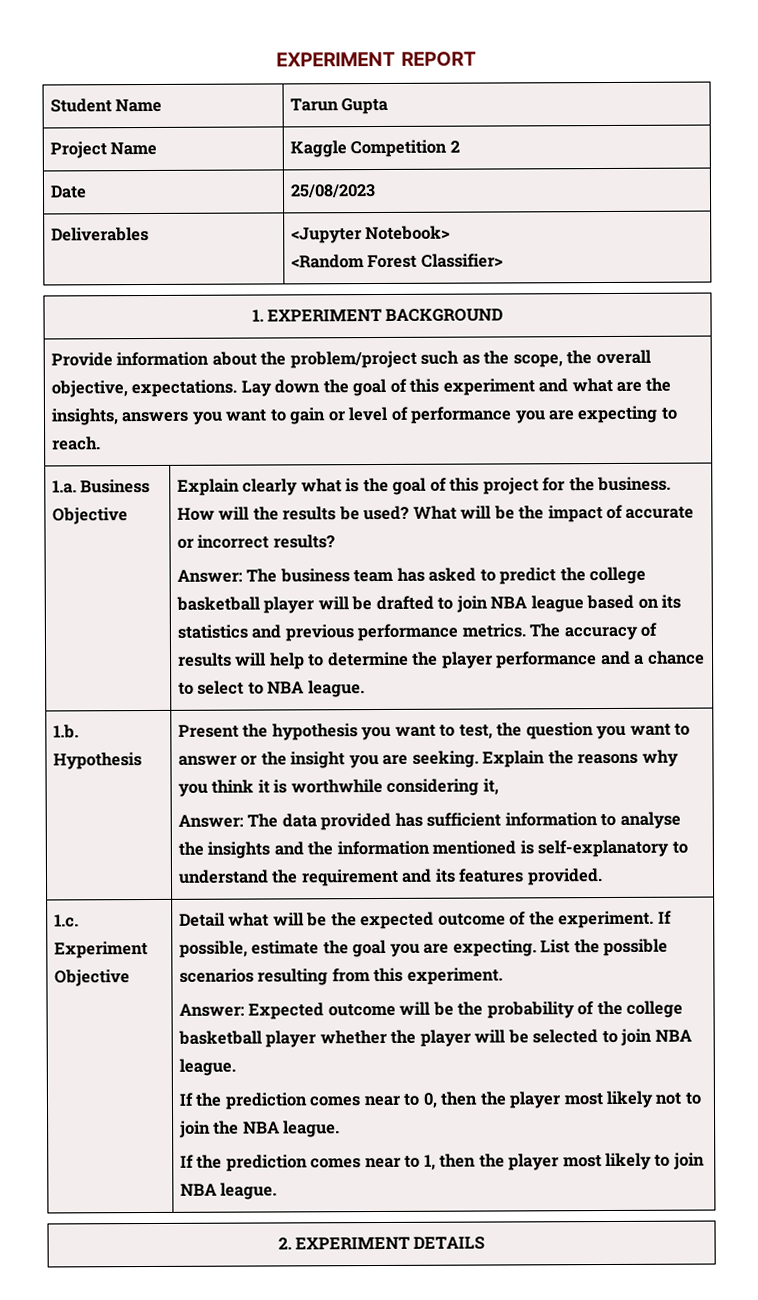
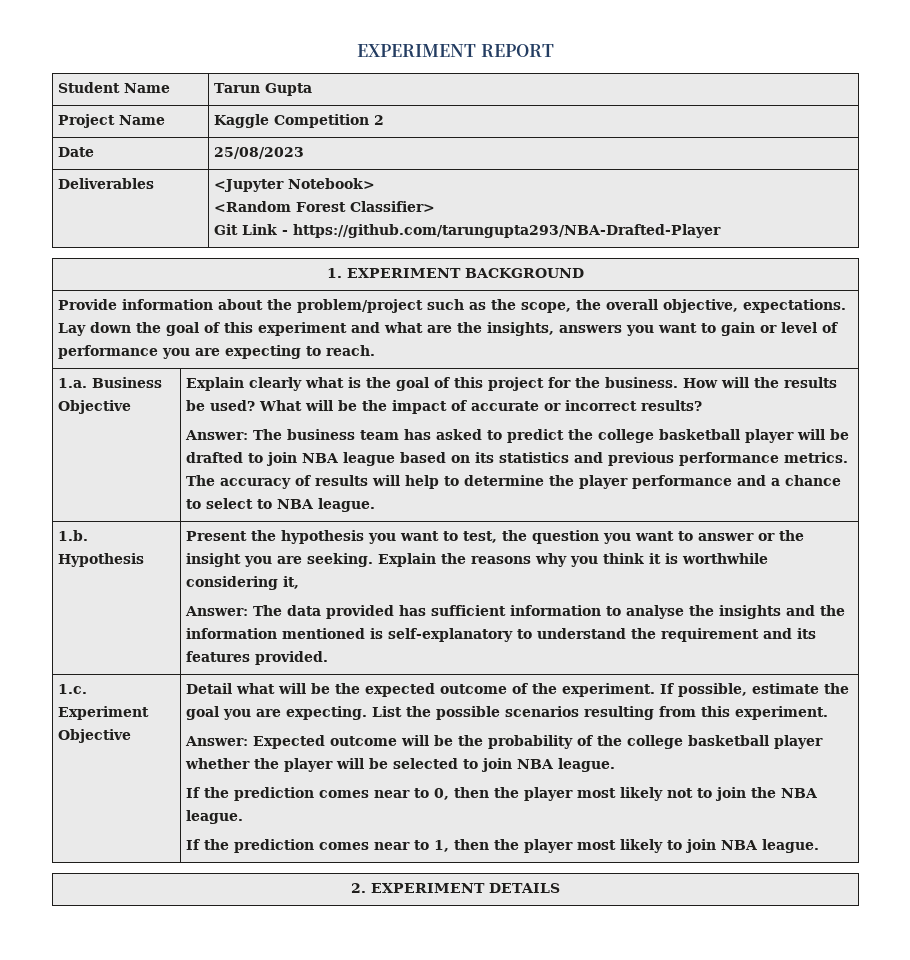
(503, 260) none -> [213,224,721,238] // Git Link - https://github.com/tarungupta293/NBA-Drafted-Player

